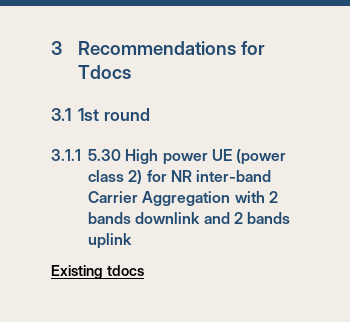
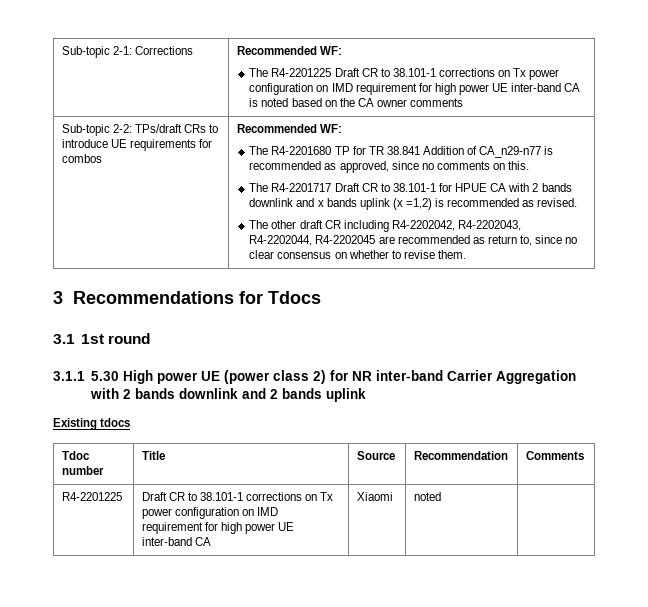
(51, 48) none -> [61,46,193,58] [236,46,342,55] [249,68,560,80] [249,83,581,95] [249,98,464,107] [61,124,219,136] [61,139,213,151] [61,154,102,163] [236,124,342,133] [249,146,554,158] [249,161,530,173] [249,183,572,192] [249,198,578,210] [249,220,521,232] [249,235,578,246] [249,250,466,259] Sub-topic 2-1: Corrections | Recommended WF: // The R4-2201225 Draft CR to 38.101-1 corrections on Tx power configuration on IMD requirement for high power UE inter-band CA is noted based on the CA owner comments // Sub-topic 2-2: TPs/draft CRs to introduce UE requirements for combos | Recommended WF: // The R4-2201680 TP for TR 38.841 Addition of CA_n29-n77 is recommended as approved, since no comments on this. // The R4-2201717 Draft CR to 38.101-1 for HPUE CA with 2 bands downlink and x bands uplink (x =1,2) is recommended as revised. // The other draft CR including R4-2202042, R4-2202043, R4-2202044, R4-2202045 are recommended as return to, since no clear consensus on whether to revise them. //
(144, 270) none -> [61,451,90,460] [61,466,104,475] [141,451,165,460] [356,451,395,460] [413,451,508,460] [525,451,584,460] [61,492,122,501] [141,492,334,501] [141,507,279,519] [141,522,295,534] [141,537,211,546] [356,492,393,501] [413,492,441,501] // Tdoc number | Title | Source | Recommendation | Comments // R4-2201225 | Draft CR to 38.101-1 corrections on Tx power configuration on IMD requirement for high power UE inter-band CA | Xiaomi | noted |

